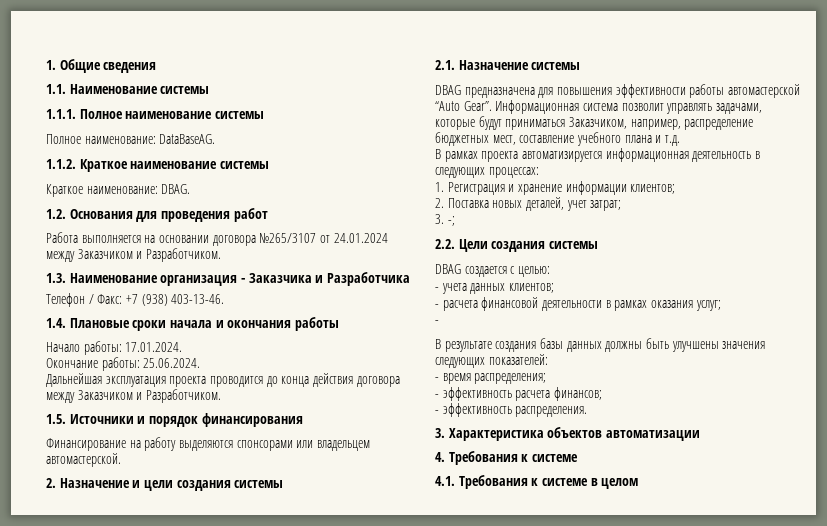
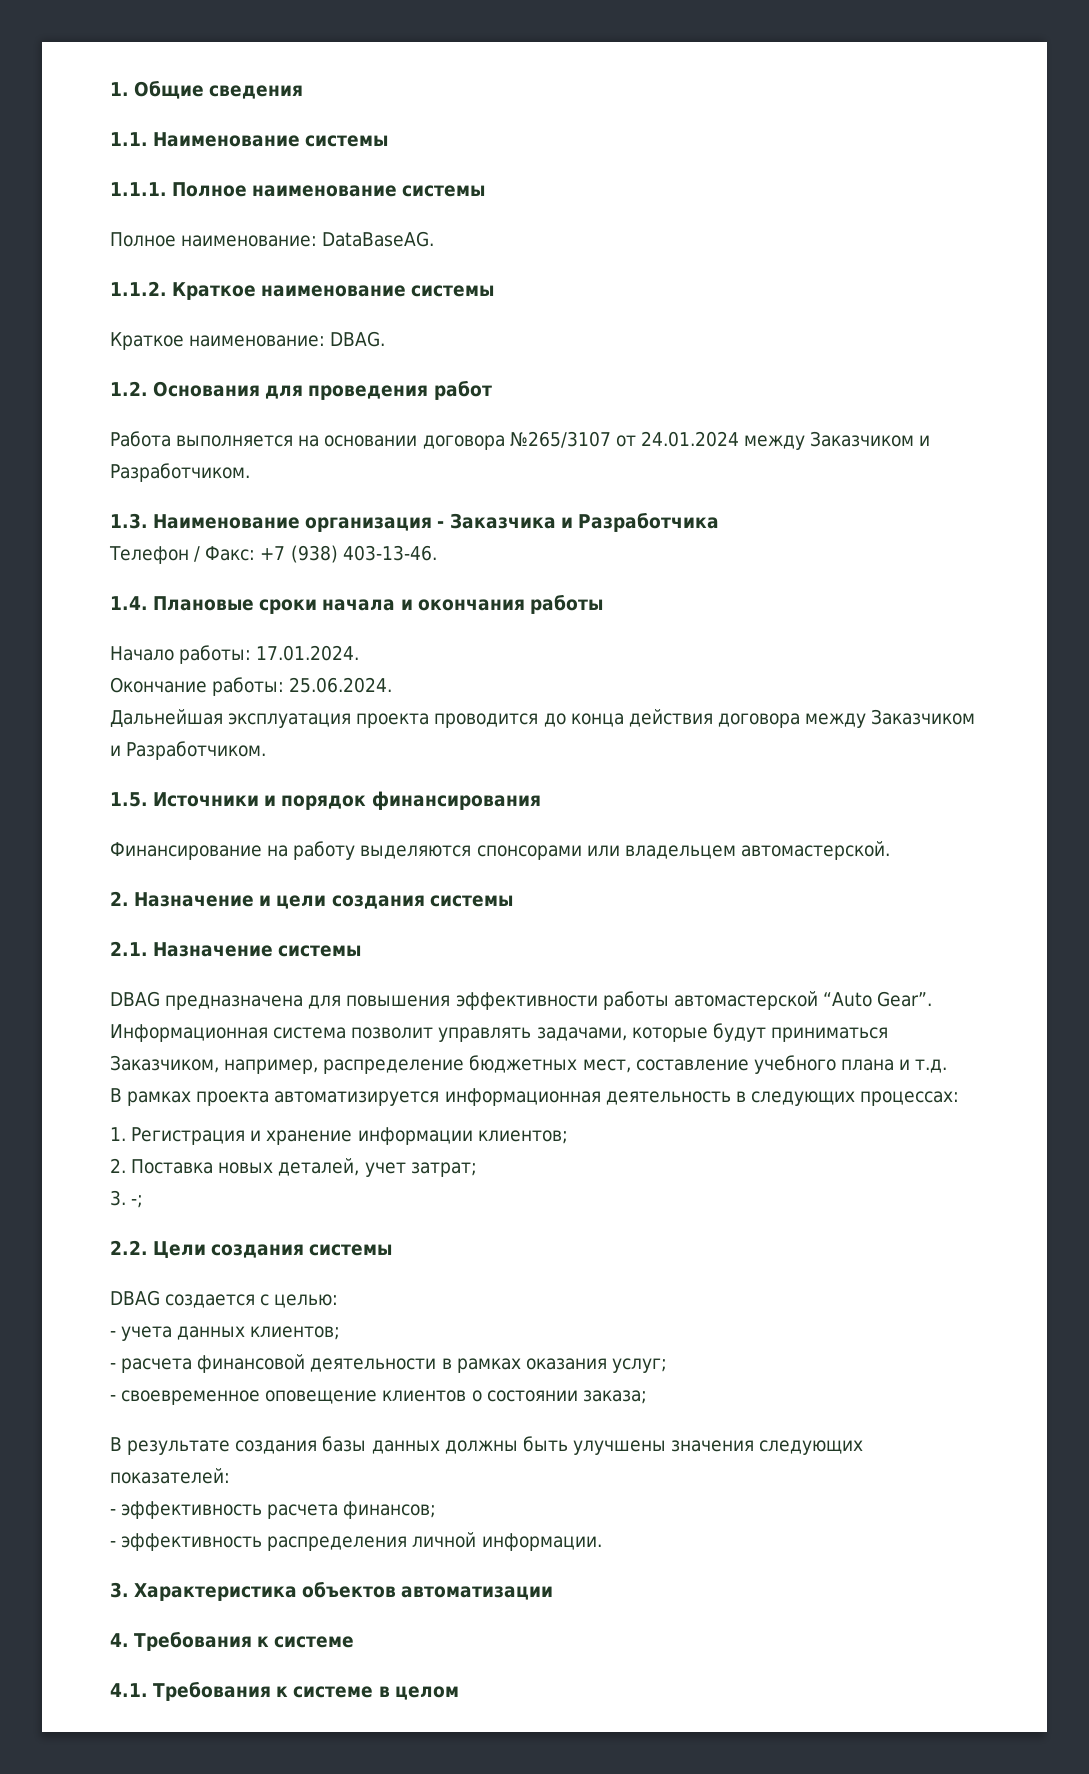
(439, 322) none -> [121,1390,647,1405] своевременное оповещение клиентов о состоянии заказа;
[435,373,547,384] // - время распределения; -> (230, 1476) none
[515,406,588,417] распределения. -> [267,1532,602,1551] распределения личной информации.

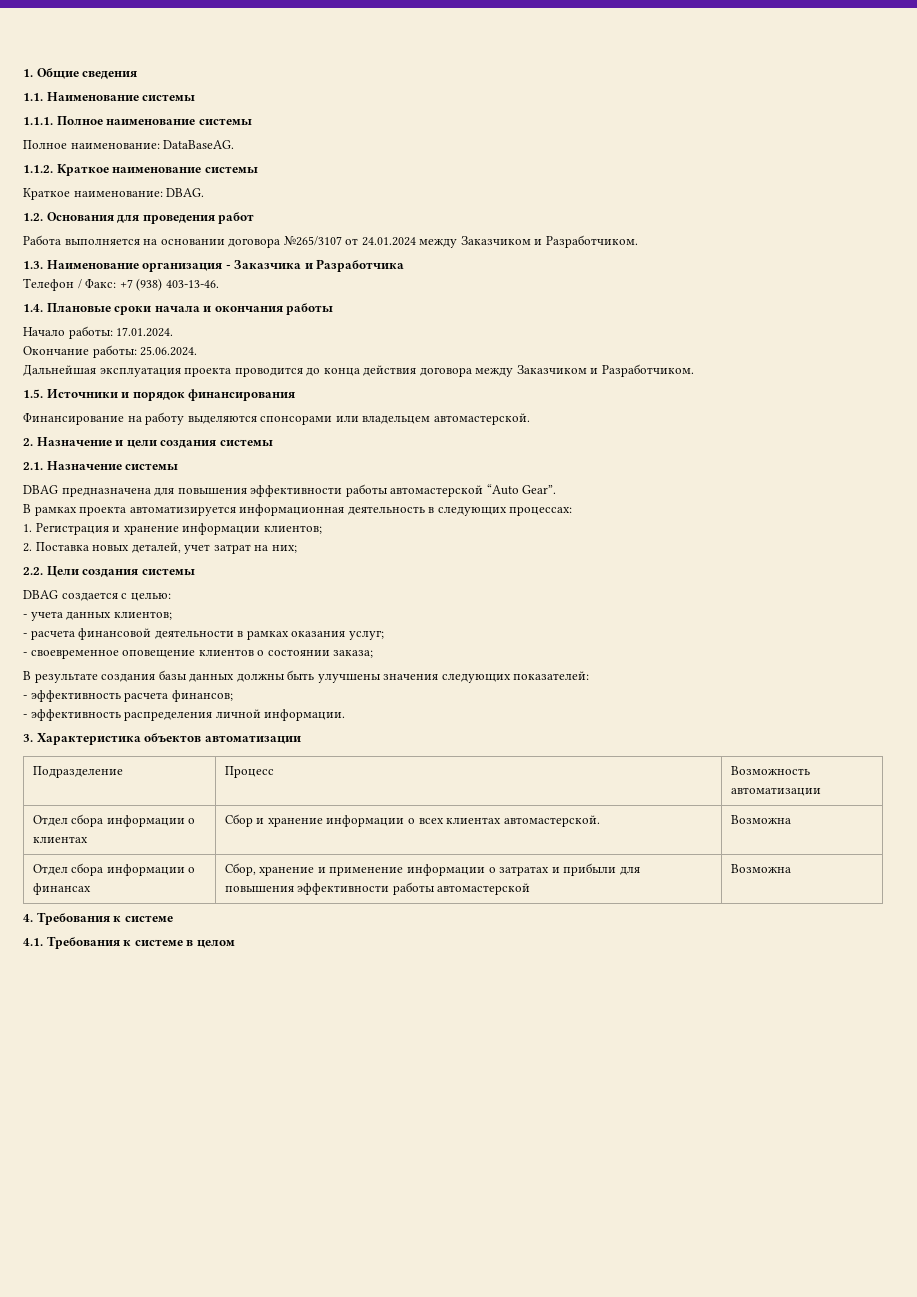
[110,1023,888,1042] [110,1055,948,1074] Информационная система позволит управлять задачами, которые будут приниматься Заказчиком, например, распределение бюджетных мест, составление учебного плана и т.д. -> (557, 489) none
[410,1162,477,1177] [110,1190,144,1208] затрат; // 3. -; -> [213,544,297,554] затрат на них;
(554, 1593) none -> [32,766,123,778] [224,766,274,778] [730,766,810,775] [730,787,821,796] [32,814,196,827] [32,836,88,843] [224,814,600,827] [730,815,791,824] [32,863,196,876] [32,883,91,895] [224,863,640,876] [224,882,531,895] [730,864,791,873] // Подразделение | Процесс | Возможность автоматизации // Отдел сбора информации о клиентах | Сбор и хранение информации о всех клиентах автомастерской. | Возможна // Отдел сбора информации о финансах | Сбор, хранение и применение информации о затратах и прибыли для повышения эффективности работы автомастерской | Возможна

